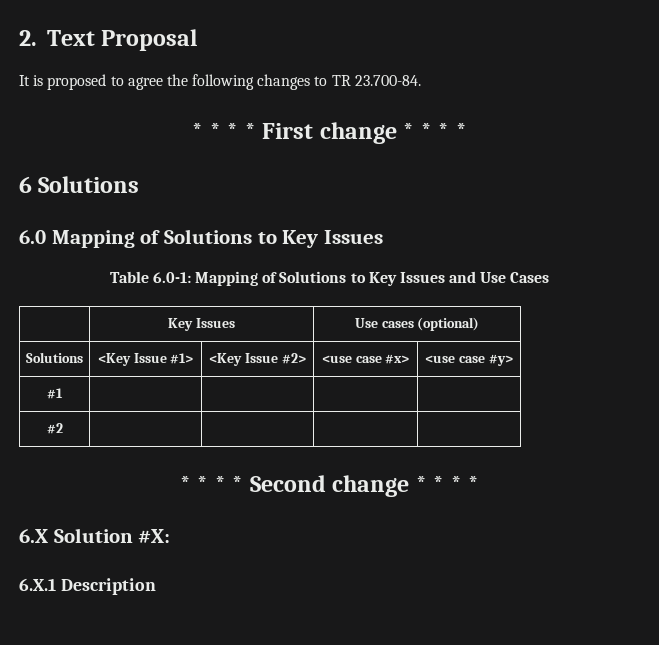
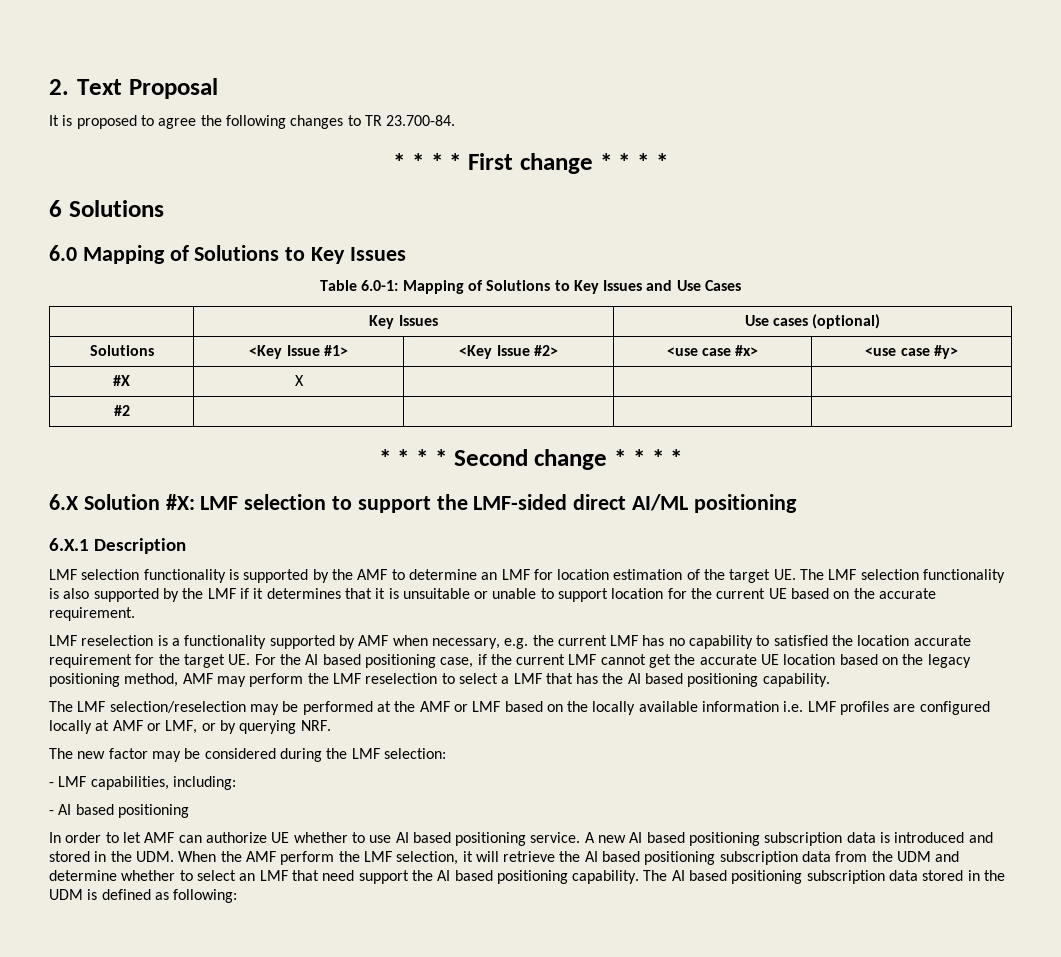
[47,388,63,399] #1 | -> [113,375,130,386] [294,375,304,386] #X | X
[19,578,156,595] // 6.X.1 Description -> [200,494,797,513] [49,538,186,554] [49,569,1006,583] [49,588,937,602] [49,607,135,621] [49,635,971,649] [49,654,971,668] [49,673,830,687] [49,701,990,715] [49,720,331,734] [49,748,446,762] [49,776,236,790] [49,804,189,818] [49,832,993,846] [49,851,960,865] [49,870,1006,884] [49,889,238,903] LMF selection to support the LMF-sided direct AI/ML positioning // 6.X.1 Description // LMF selection functionality is supported by the AMF to determine an LMF for location estimation of the target UE. The LMF selection functionality is also supported by the LMF if it determines that it is unsuitable or unable to support location for the current UE based on the accurate requirement. // LMF reselection is a functionality supported by AMF when necessary, e.g. the current LMF has no capability to satisfied the location accurate requirement for the target UE. For the AI based positioning case, if the current LMF cannot get the accurate UE location based on the legacy positioning method, AMF may perform the LMF reselection to select a LMF that has the AI based positioning capability. // The LMF selection/reselection may be performed at the AMF or LMF based on the locally available information i.e. LMF profiles are configured locally at AMF or LMF, or by querying NRF. // The new factor may be considered during the LMF selection: // - LMF capabilities, including: // - AI based positioning // In order to let AMF can authorize UE whether to use AI based positioning service. A new AI based positioning subscription data is introduced and stored in the UDM. When the AMF perform the LMF selection, it will retrieve the AI based positioning subscription data from the UDM and determine whether to select an LMF that need support the AI based positioning capability. The AI based positioning subscription data stored in the UDM is defined as following:

